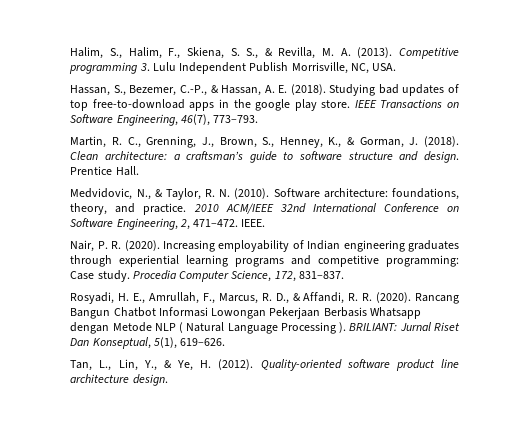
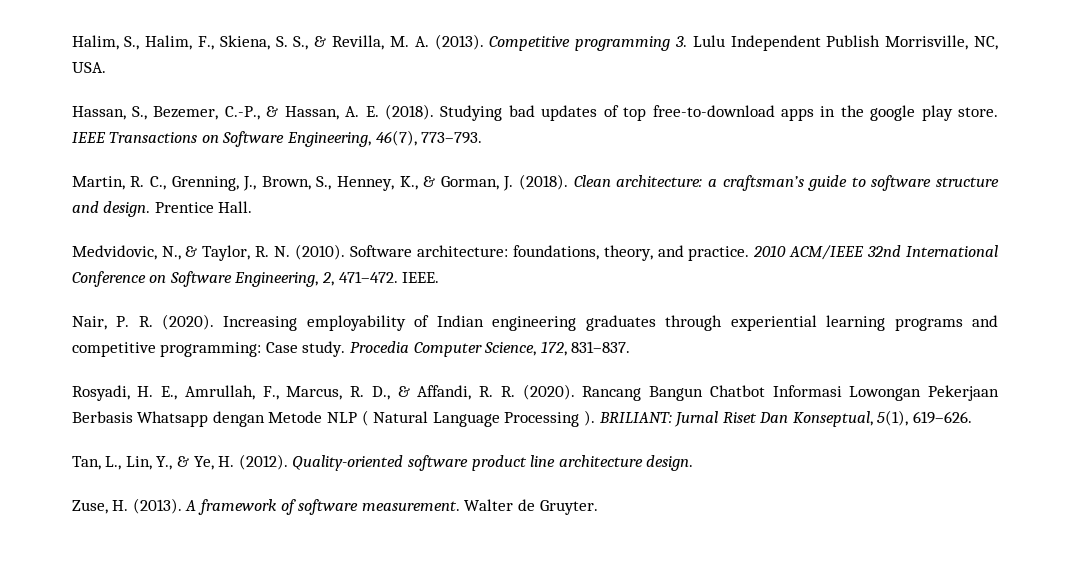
(168, 380) none -> [71,498,598,515] // Zuse, H. (2013). A framework of software measurement. Walter de Gruyter.

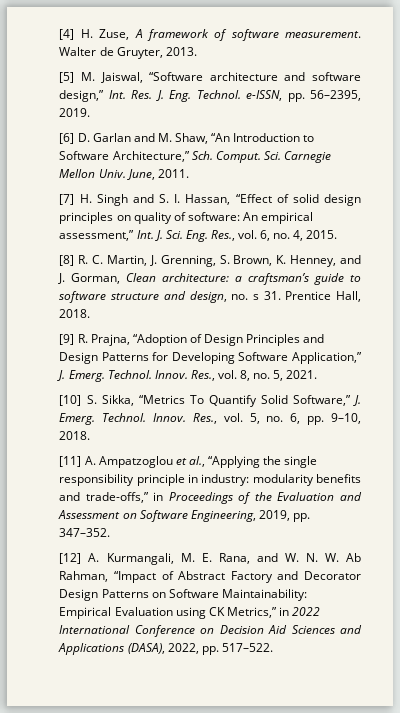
[71,34,998,51] [71,62,106,73] [71,104,999,121] [71,130,483,147] [71,174,569,191] Halim, S., Halim, F., Skiena, S. S., & Revilla, M. A. (2013). Competitive programming 3. Lulu Independent Publish Morrisville, NC, USA. // Hassan, S., Bezemer, C.-P., & Hassan, A. E. (2018). Studying bad updates of top free-to-download apps in the google play store. IEEE Transactions on Software Engineering, 46(7), 773–793. // Martin, R. C., Grenning, J., Brown, S., Henney, K., & Gorman, J. (2018). -> [59,29,361,41] [59,47,197,59] [59,72,361,83] [59,90,361,102] [59,108,91,117] [59,133,315,144] [59,151,331,163] [59,169,189,180] [59,194,362,206] [59,212,314,224] [59,230,338,242] [59,255,361,267] [58,273,121,284] [4] H. Zuse, A framework of software measurement. Walter de Gruyter, 2013. // [5] M. Jaiswal, “Software architecture and software design,” Int. Res. J. Eng. Technol. e-ISSN, pp. 56–2395, 2019. // [6] D. Garlan and M. Shaw, “An Introduction to Software Architecture,” Sch. Comput. Sci. Carnegie Mellon Univ. June, 2011. // [7] H. Singh and S. I. Hassan, “Effect of solid design principles on quality of software: An empirical assessment,” Int. J. Sci. Eng. Res., vol. 6, no. 4, 2015. // [8] R. C. Martin, J. Grenning, S. Brown, K. Henney, and J. Gorman,
[103,201,253,217] [71,244,999,261] [71,271,440,287] [71,314,999,331] [71,341,631,357] [71,384,999,401] [71,410,973,427] [71,454,694,471] [71,498,598,515] design. Prentice Hall. // Medvidovic, N., & Taylor, R. N. (2010). Software architecture: foundations, theory, and practice. 2010 ACM/IEEE 32nd International Conference on Software Engineering, 2, 471–472. IEEE. // Nair, P. R. (2020). Increasing employability of Indian engineering graduates through experiential learning programs and competitive programming: Case study. Procedia Computer Science, 172, 831–837. // Rosyadi, H. E., Amrullah, F., Marcus, R. D., & Affandi, R. R. (2020). Rancang Bangun Chatbot Informasi Lowongan Pekerjaan Berbasis Whatsapp dengan Metode NLP ( Natural Language Processing ). BRILIANT: Jurnal Riset Dan Konseptual, 5(1), 619–626. // Tan, L., Lin, Y., & Ye, H. (2012). Quality-oriented software product line architecture design. // Zuse, H. (2013). A framework of software measurement. Walter de Gruyter. -> [189,291,361,303] [59,309,91,318] [59,334,325,346] [59,352,362,364] [57,370,318,382] [59,395,361,407] [59,413,361,425] [59,431,91,440] [59,456,318,468] [59,474,361,486] [59,492,362,504] [58,510,310,522] [59,528,111,537] [59,553,361,565] [59,571,361,583] [59,589,307,601] [59,607,321,619] [59,625,363,637] [58,643,273,655] design, no. s 31. Prentice Hall, 2018. // [9] R. Prajna, “Adoption of Design Principles and Design Patterns for Developing Software Application,” J. Emerg. Technol. Innov. Res., vol. 8, no. 5, 2021. // [10] S. Sikka, “Metrics To Quantify Solid Software,” J. Emerg. Technol. Innov. Res., vol. 5, no. 6, pp. 9–10, 2018. // [11] A. Ampatzoglou et al., “Applying the single responsibility principle in industry: modularity benefits and trade-offs,” in Proceedings of the Evaluation and Assessment on Software Engineering, 2019, pp. 347–352. // [12] A. Kurmangali, M. E. Rana, and W. N. W. Ab Rahman, “Impact of Abstract Factory and Decorator Design Patterns on Software Maintainability: Empirical Evaluation using CK Metrics,” in 2022 International Conference on Decision Aid Sciences and Applications (DASA), 2022, pp. 517–522.

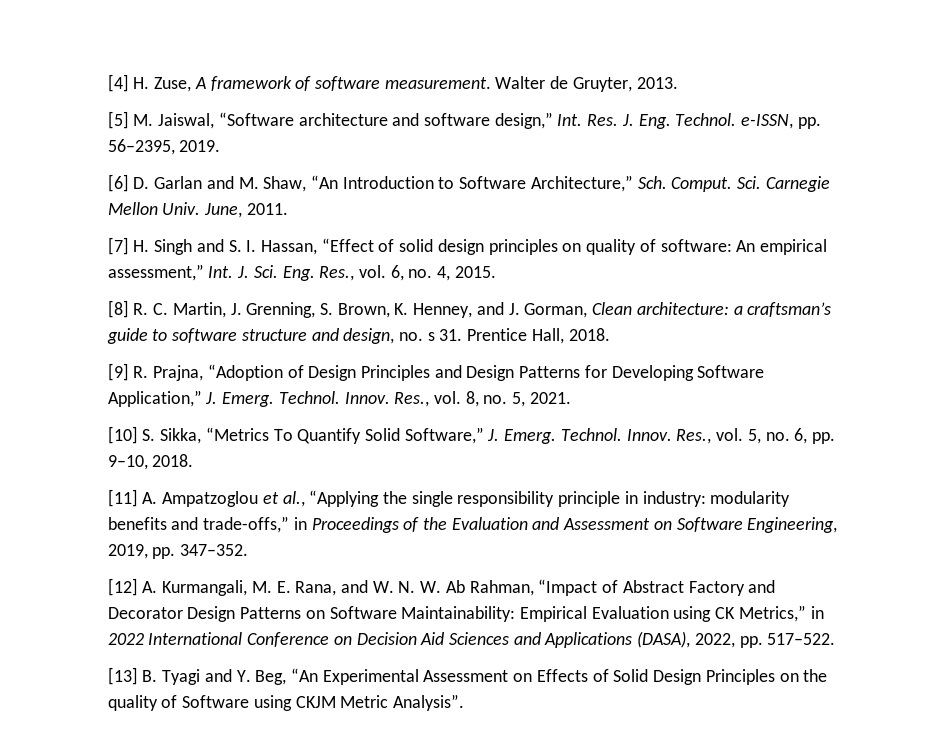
(273, 647) none -> [107,667,828,685] [107,694,464,711] // [13] B. Tyagi and Y. Beg, “An Experimental Assessment on Effects of Solid Design Principles on the quality of Software using CKJM Metric Analysis”.

